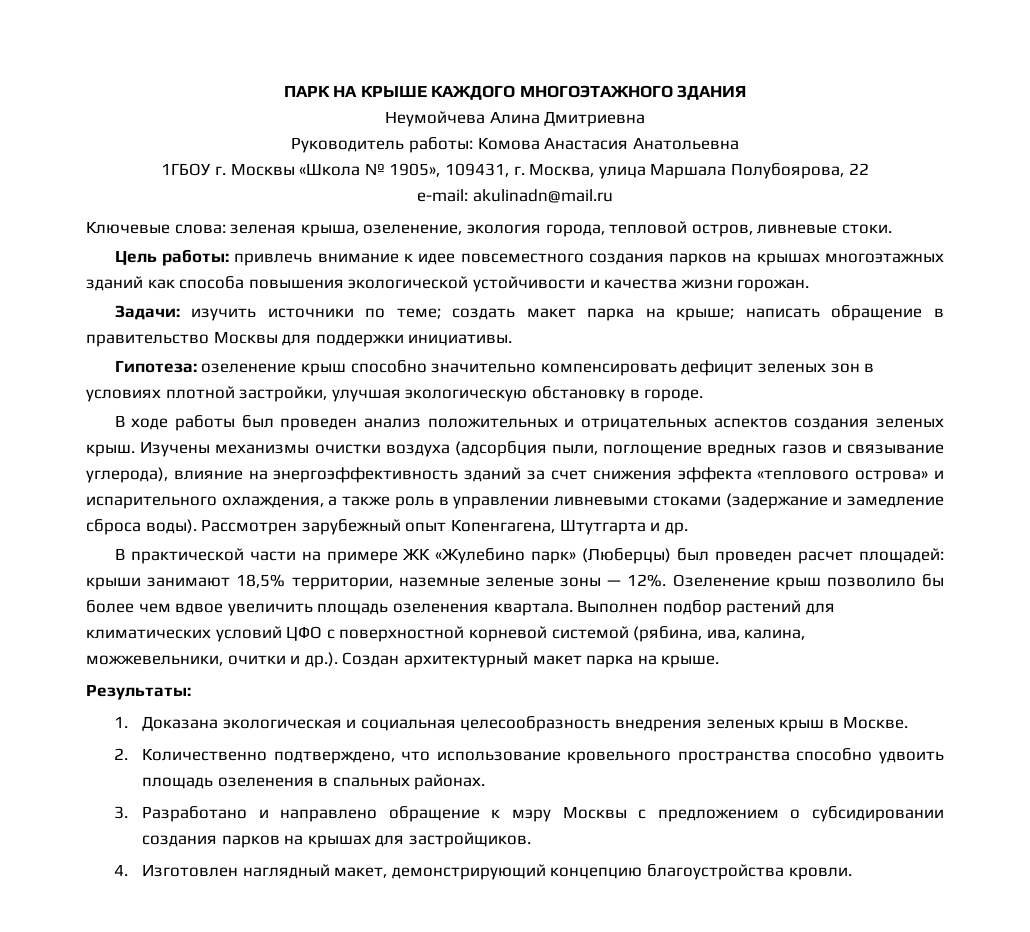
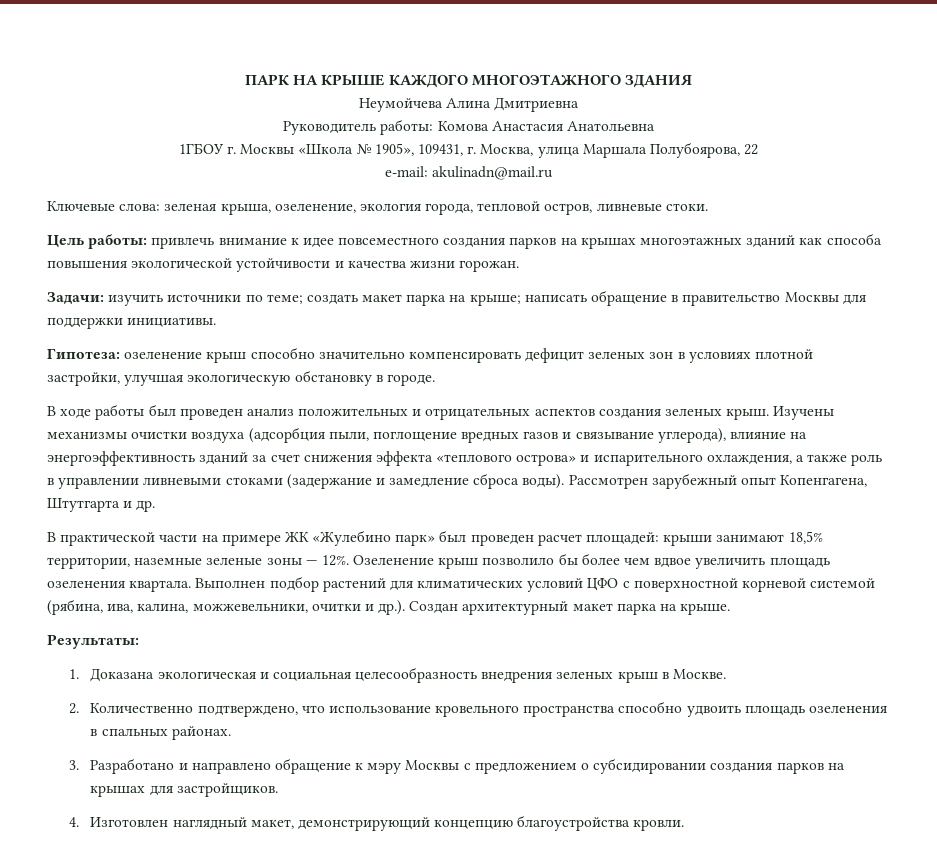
[582,548,672,564] (Люберцы) -> (436, 540) none

